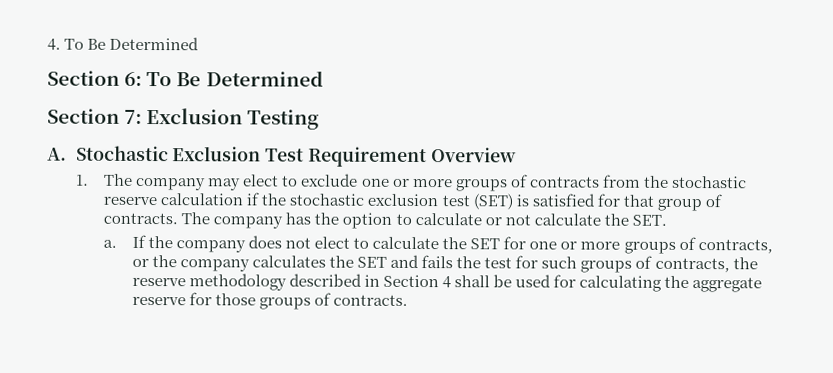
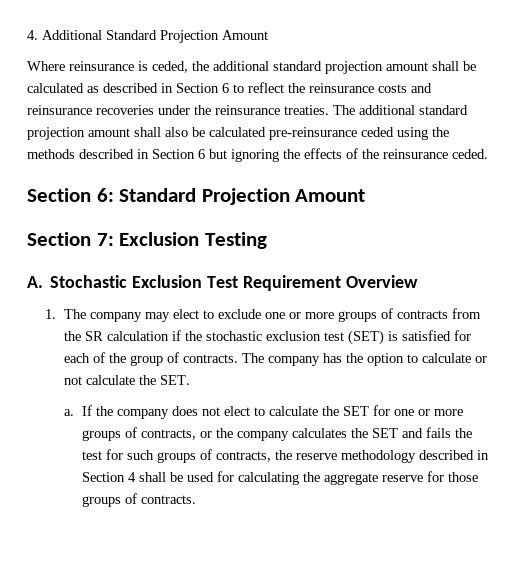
[64,36,200,51] To Be Determined -> [42,30,268,43] [27,61,476,74] [27,82,432,93] [27,105,468,115] [27,127,449,140] [27,148,488,162] Additional Standard Projection Amount // Where reinsurance is ceded, the additional standard projection amount shall be calculated as described in Section 6 to reflect the reinsurance costs and reinsurance recoveries under the reinsurance treaties. The additional standard projection amount shall also be calculated pre-reinsurance ceded using the methods described in Section 6 but ignoring the effects of the reinsurance ceded.
[146,70,324,87] To Be Determined -> [119,188,366,205] Standard Projection Amount
[670,175,747,189] [103,196,158,206] stochastic reserve -> [84,331,103,341] SR
[622,194,654,207] that -> [63,352,126,363] each of the

